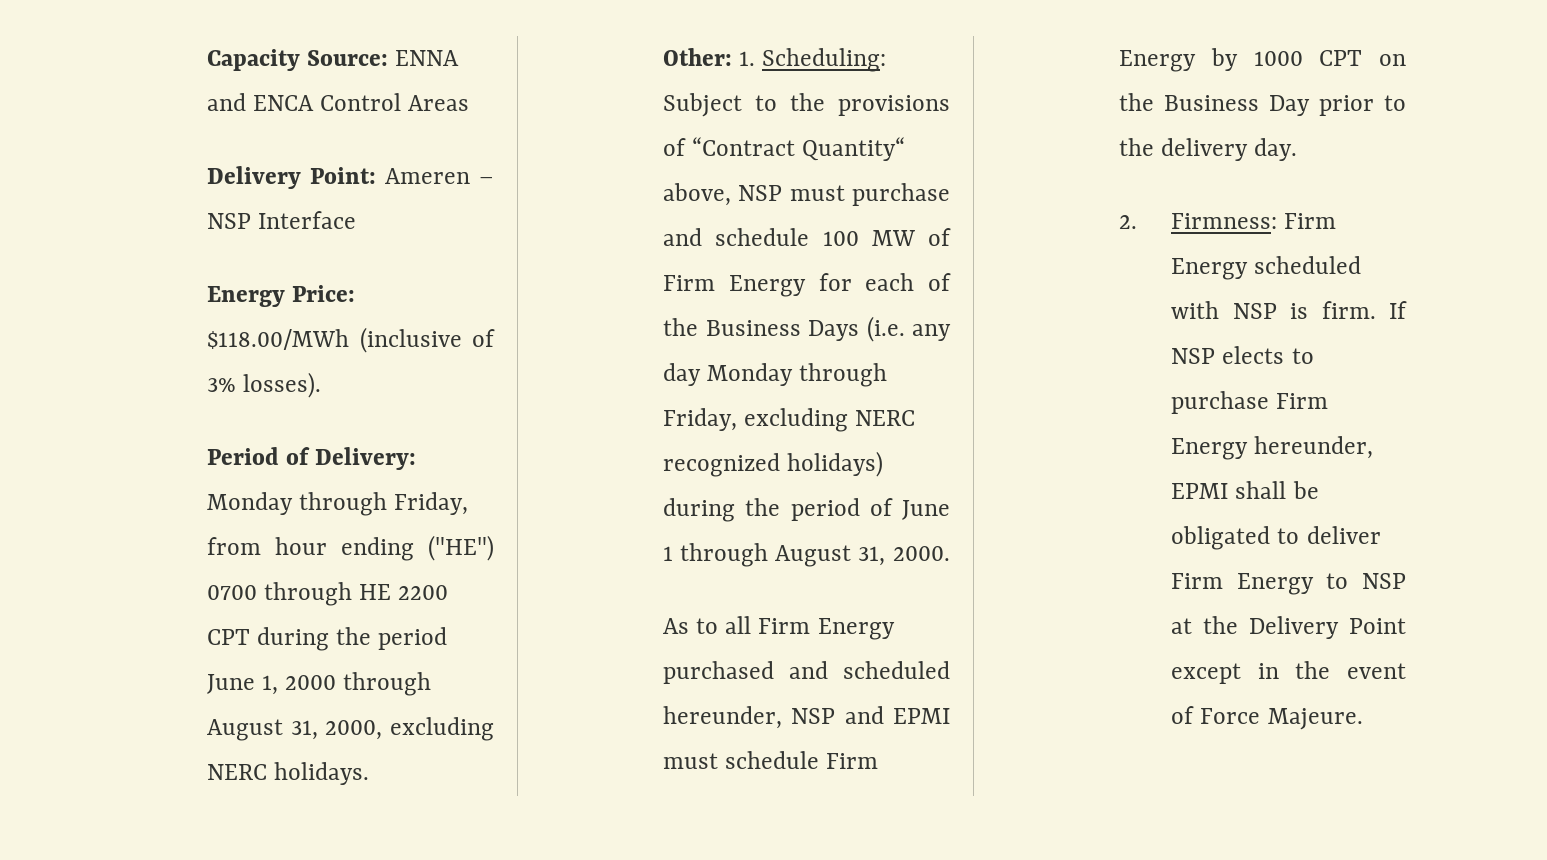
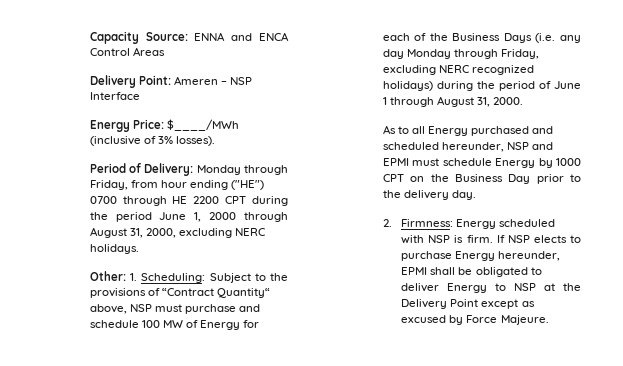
[207,329,349,350] $118.00/MWh -> [167,119,240,131] $____/MWh
[663,275,715,291] Firm -> (199, 324) none
[758,618,811,634] Firm -> (426, 130) none
[826,753,879,769] Firm -> (492, 162) none
[1284,213,1337,229] Firm -> (454, 223) none
[1276,393,1329,409] Firm -> (453, 256) none
[1171,573,1224,589] Firm -> (440, 287) none
[1257,661,1406,679] [1171,706,1195,724] in the event of -> [521,301,535,307] [401,315,464,325] as excused by

